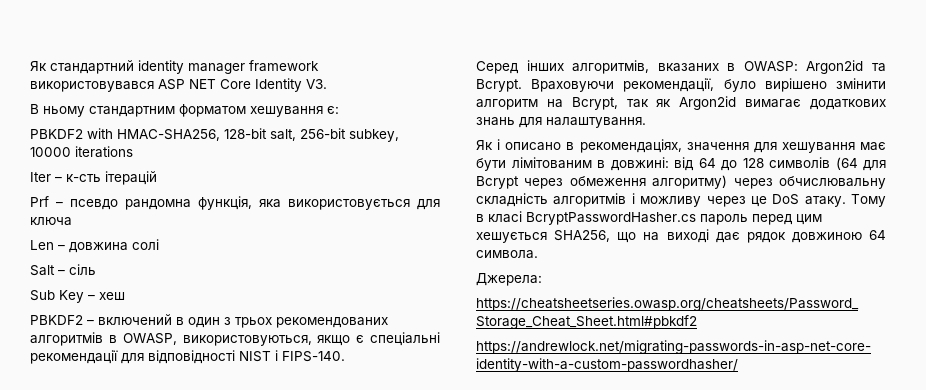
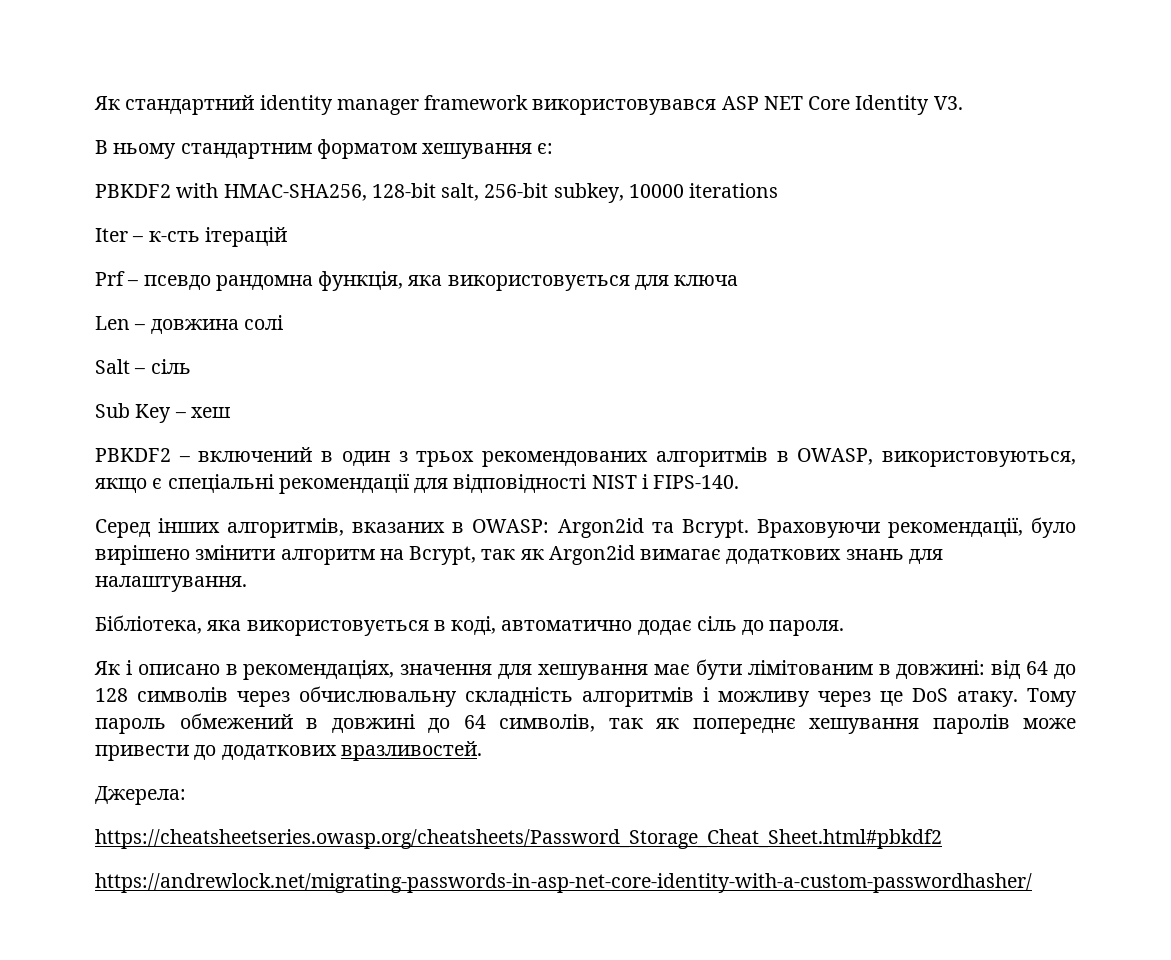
(646, 122) none -> [95,615,845,636] // Бібліотека, яка використовується в коді, автоматично додає сіль до пароля.
[835,157,886,171] [476,175,728,189] (64 для Bcrypt через обмеження алгоритму) -> (228, 694) none
[476,211,822,225] [476,229,886,243] [476,250,538,259] в класі BcryptPasswordHasher.cs пароль перед цим хешується SHA256, що на виході дає рядок довжиною 64 символа. -> [95,713,1076,734] [95,741,482,761] пароль обмежений в довжині до 64 символів, так як попереднє хешування паролів може привести до додаткових вразливостей.

